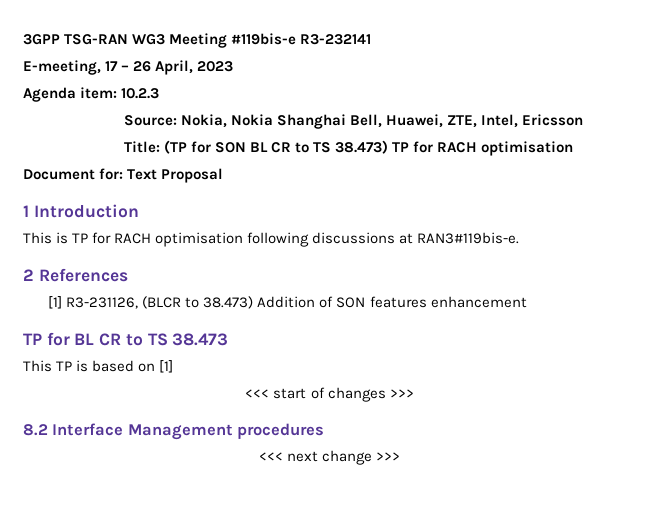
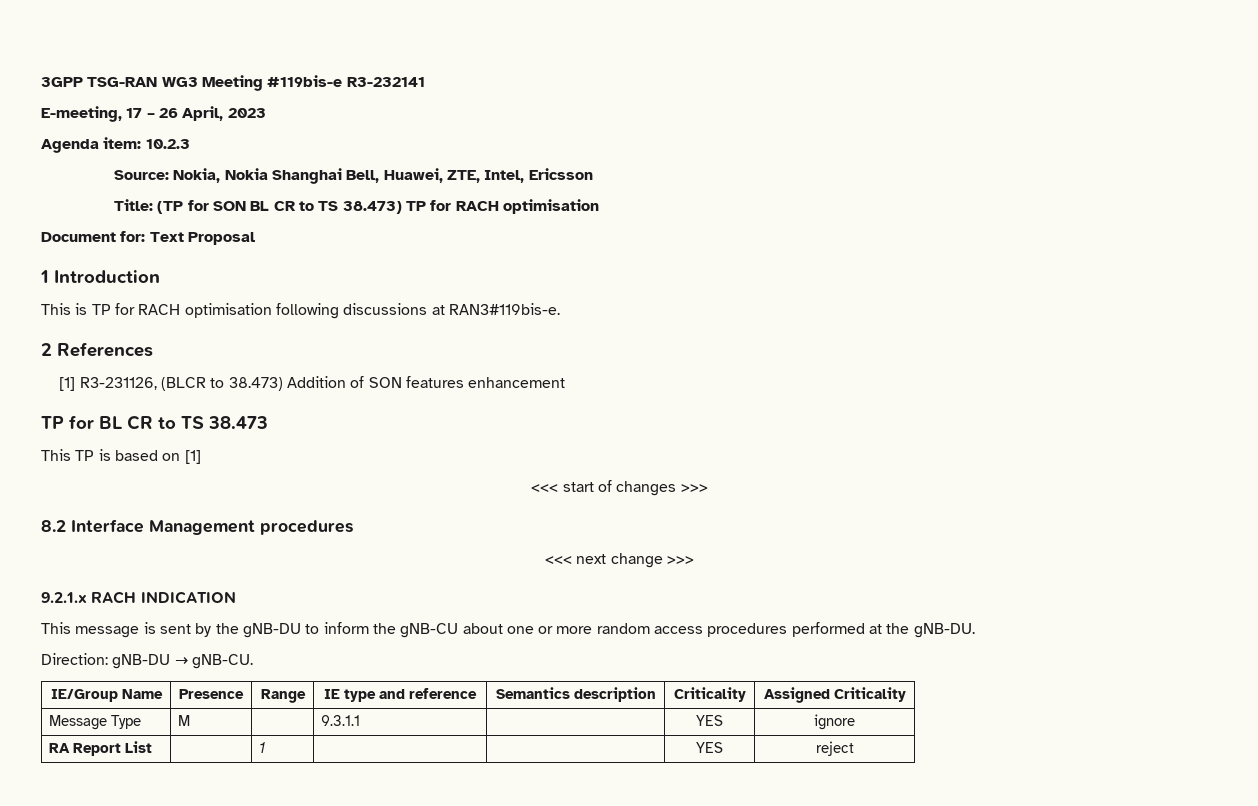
(401, 456) none -> [41,591,236,604] [41,622,975,638] [41,653,253,669] [50,689,163,702] [179,689,244,699] [260,689,306,703] [324,688,477,702] [495,687,656,702] [673,687,746,702] [763,687,906,703] [49,715,142,730] [178,715,191,726] [321,715,361,726] [696,715,723,726] [814,714,855,730] [49,741,153,756] [259,742,266,753] [696,742,723,753] [815,741,854,756] // 9.2.1.x RACH INDICATION // This message is sent by the gNB-DU to inform the gNB-CU about one or more random access procedures performed at the gNB-DU. // Direction: gNB-DU → gNB-CU. // IE/Group Name | Presence | Range | IE type and reference | Semantics description | Criticality | Assigned Criticality // Message Type | M | | 9.3.1.1 | | YES | ignore // RA Report List | | 1 | | | YES | reject

